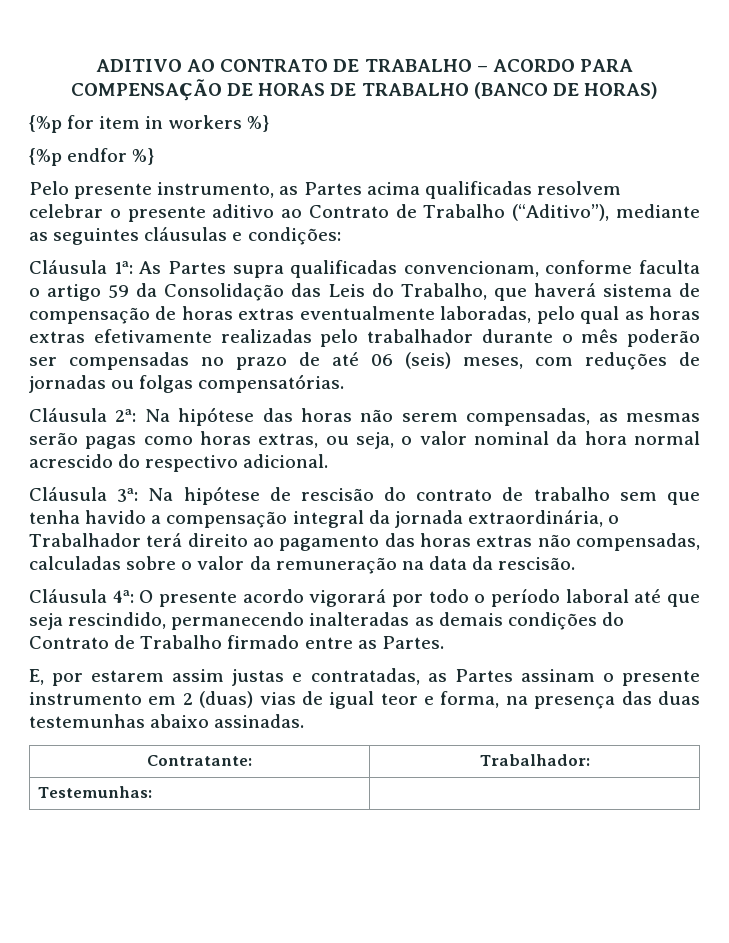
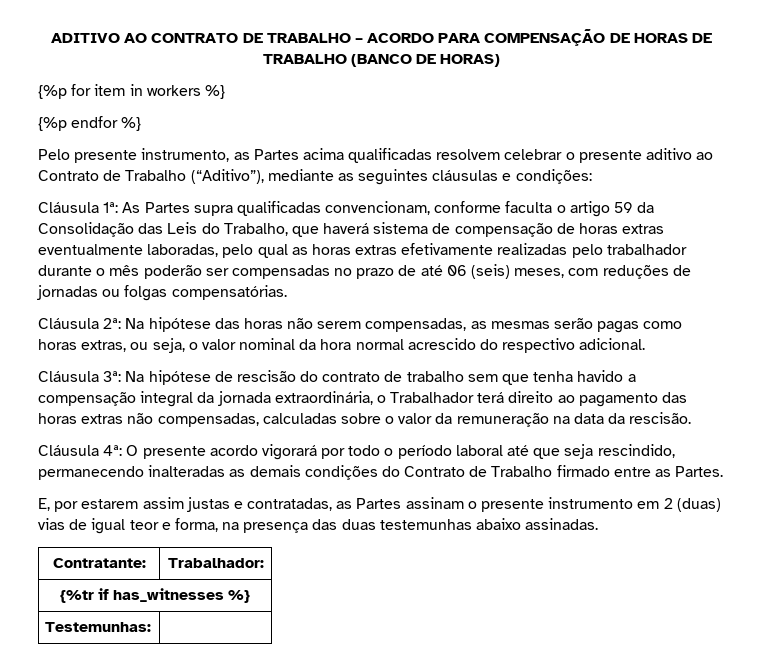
(590, 760) none -> [59,588,251,603] // {%tr if has_witnesses %}

